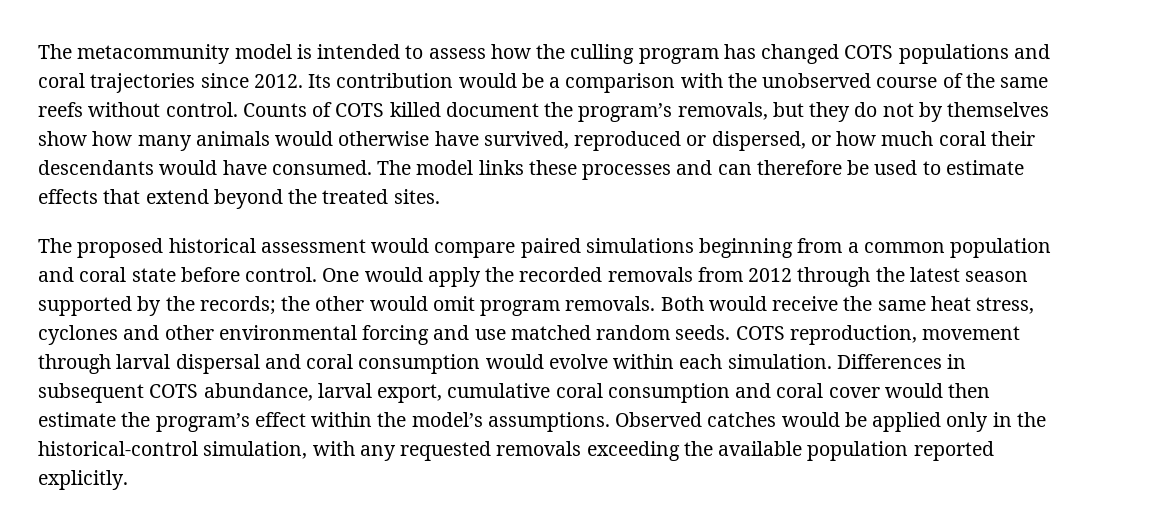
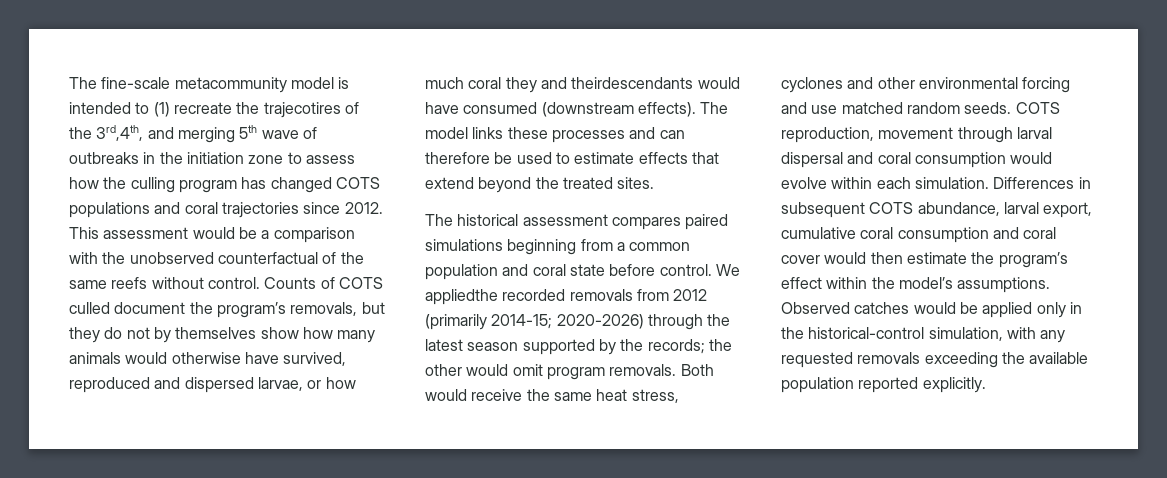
[38,44,72,59] The -> [69,77,171,89] The fine-scale
(424, 52) none -> [153,102,359,118] [69,125,317,143] [69,152,302,164] (1) recreate the trajecotires of the 3rd,4th, and merging 5th wave of outbreaks in the initiation zone to
[308,73,454,88] Its contribution -> [69,227,189,239] This assessment
[876,77,938,88] course -> [217,252,318,264] counterfactual
[389,102,441,117] killed -> [69,302,110,314] culled
[686,131,806,151] or dispersed, -> [154,377,303,393] and dispersed larvae,
[990,131,1035,146] [38,160,372,175] their descendants would have consumed. -> [505,77,740,93] [425,102,696,117] they and theirdescendants would have consumed (downstream effects).
[77,238,164,258] proposed -> (453, 220) none
[371,238,516,258] would compare -> [611,217,681,230] compares
[322,267,515,287] One would apply the -> [715,264,740,276] [425,289,498,305] We appliedthe
(793, 275) none -> [425,314,644,330] (primarily 2014-15; 2020-2026)

